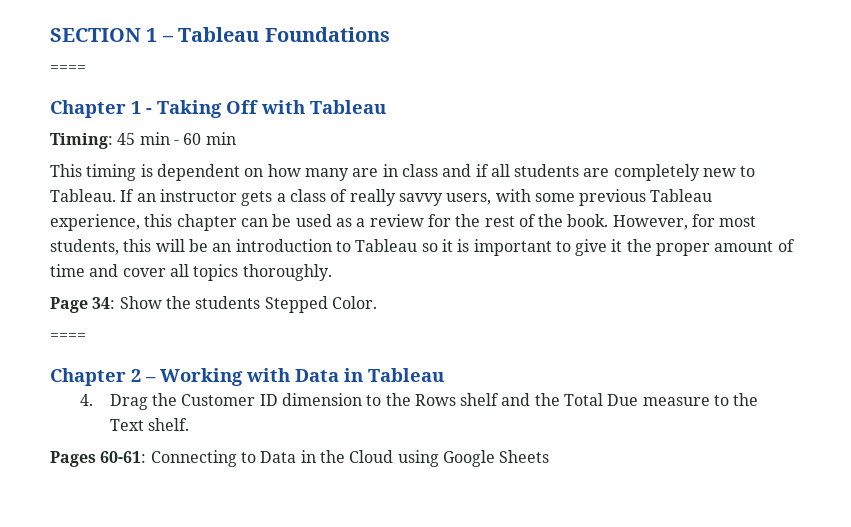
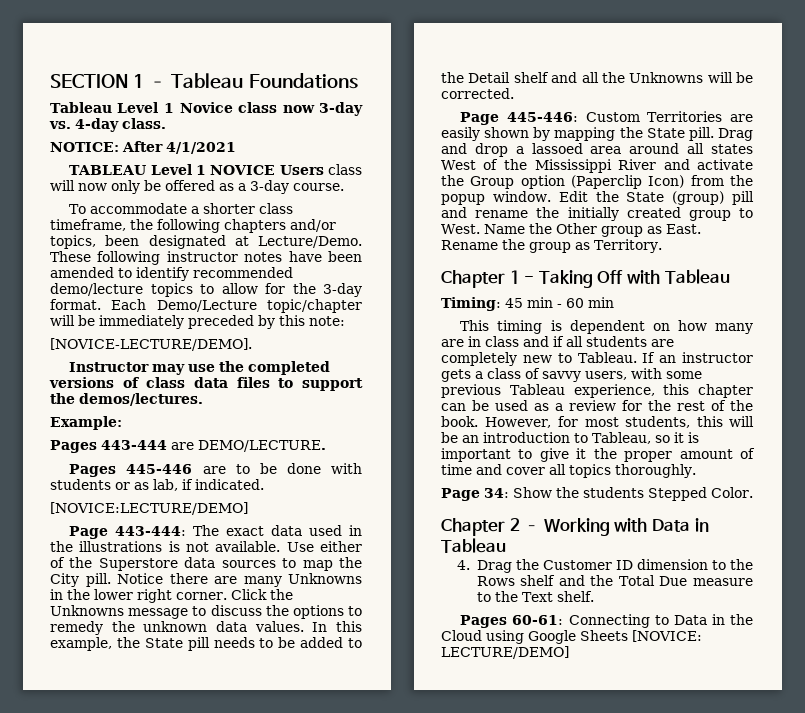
[50,65,86,73] ==== -> [50,102,363,116] [49,118,166,132] [50,141,236,154] [69,164,362,175] [50,180,344,194] [69,203,294,214] [50,219,336,233] [50,235,362,249] [50,251,362,265] [50,267,293,281] [50,283,362,297] [50,299,362,313] [50,315,345,329] [50,338,252,351] [69,361,331,375] [49,377,363,391] [50,393,203,406] [50,416,122,430] [50,440,326,453] [69,463,362,477] [50,479,264,491] [50,502,248,515] [69,525,362,539] [50,541,363,552] [50,557,362,571] [50,573,362,587] [50,589,293,603] [50,605,362,619] [50,621,362,635] [50,637,362,651] [441,72,753,83] [441,88,514,99] [460,111,753,125] [441,127,753,141] [441,143,753,157] [441,159,753,173] [441,175,753,189] [441,191,754,205] [441,207,753,221] [441,223,701,237] [441,239,662,253] Tableau Level 1 Novice class now 3-day vs. 4-day class. // NOTICE: After 4/1/2021 // TABLEAU Level 1 NOVICE Users class will now only be offered as a 3-day course. // To accommodate a shorter class timeframe, the following chapters and/or topics, been designated at Lecture/Demo. These following instructor notes have been amended to identify recommended demo/lecture topics to allow for the 3-day format. Each Demo/Lecture topic/chapter will be immediately preceded by this note: // [NOVICE-LECTURE/DEMO]. // Instructor may use the completed versions of class data files to support the demos/lectures. // Example: // Pages 443-444 are DEMO/LECTURE. // Pages 445-446 are to be done with students or as lab, if indicated. // [NOVICE:LECTURE/DEMO] // Page 443-444: The exact data used in the illustrations is not available. Use either of the Superstore data sources to map the City pill. Notice there are many Unknowns in the lower right corner. Click the Unknowns message to discuss the options to remedy the unknown data values. In this example, the State pill needs to be added to the Detail shelf and all the Unknowns will be corrected. // Page 445-446: Custom Territories are easily shown by mapping the State pill. Drag and drop a lassoed area around all states West of the Mississippi River and activate the Group option (Paperclip Icon) from the popup window. Edit the State (group) pill and rename the initially created group to West. Name the Other group as East. Rename the group as Territory.
[349,189,396,206] really -> (540, 373) none
[355,239,418,252] Tableau -> [592,432,651,444] Tableau,
[50,333,86,341] // ==== -> (753, 492) none
(550, 456) none -> [632,630,702,642] [441,646,569,659] [NOVICE: LECTURE/DEMO]

